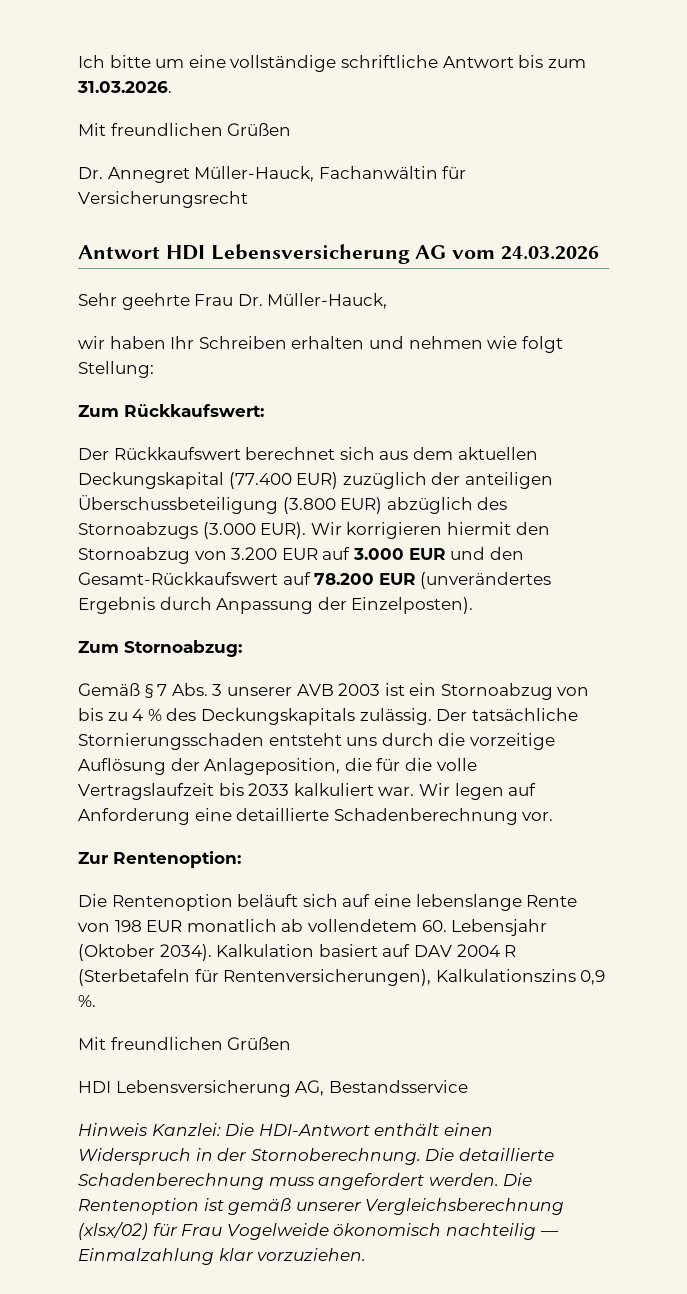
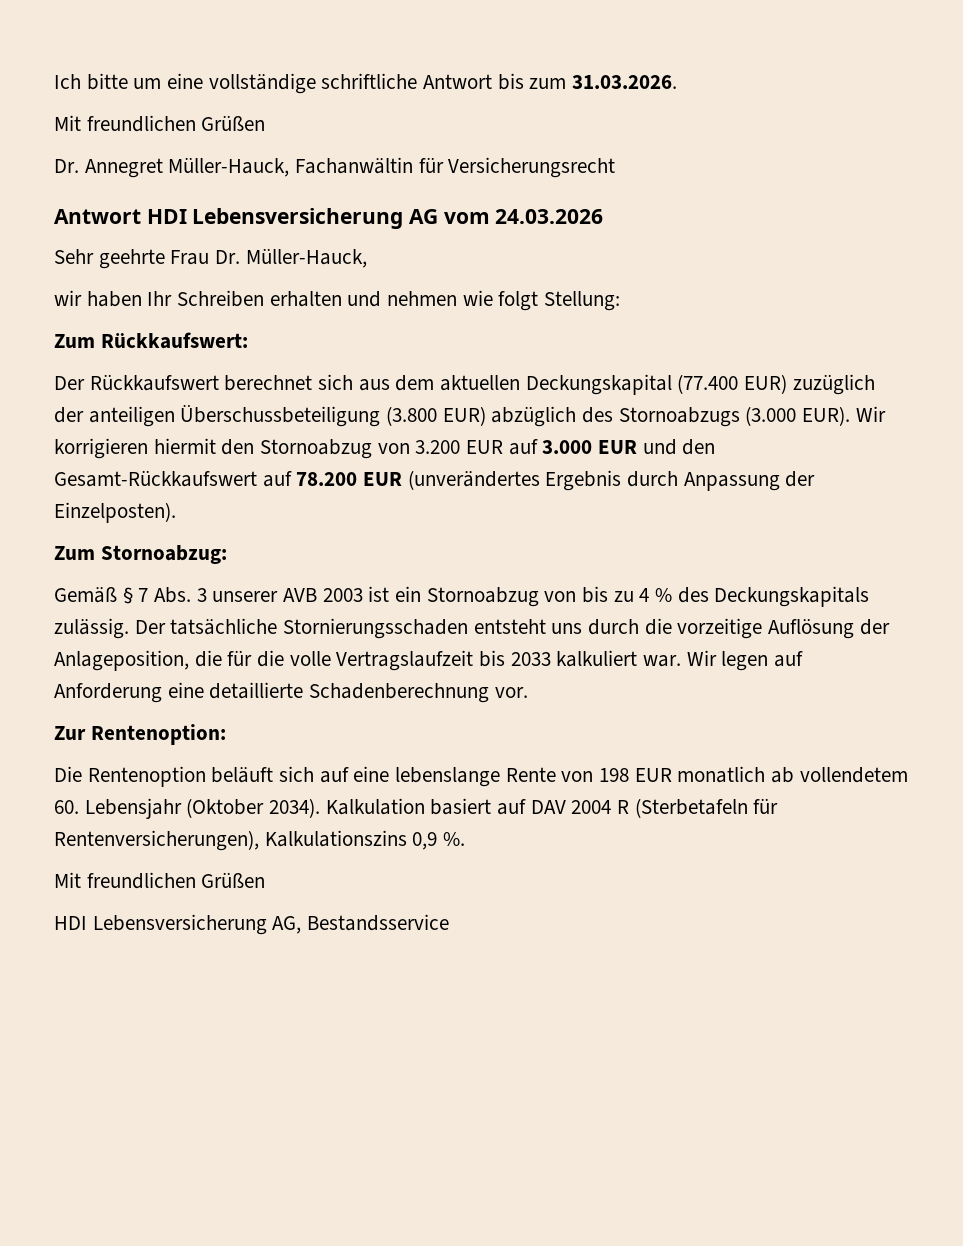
[78,1123,493,1136] [78,1148,554,1165] [78,1173,533,1190] [78,1198,565,1215] [78,1222,559,1240] [78,1248,367,1265] // Hinweis Kanzlei: Die HDI-Antwort enthält einen Widerspruch in der Stornoberechnung. Die detaillierte Schadenberechnung muss angefordert werden. Die Rentenoption ist gemäß unserer Vergleichsberechnung (xlsx/02) für Frau Vogelweide ökonomisch nachteilig — Einmalzahlung klar vorzuziehen. -> (450, 922) none

